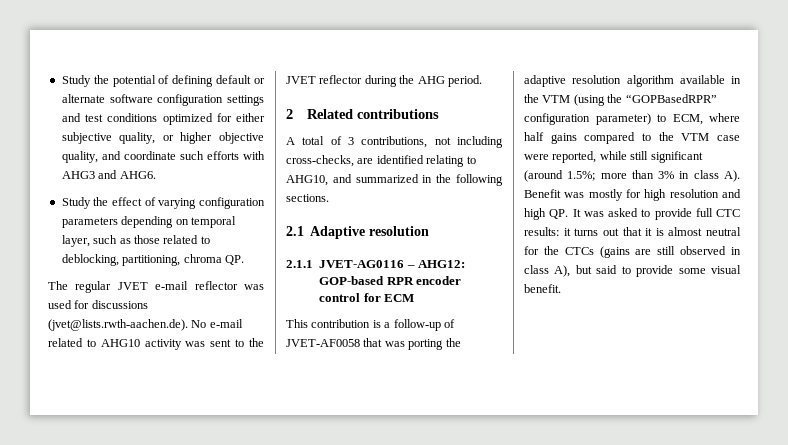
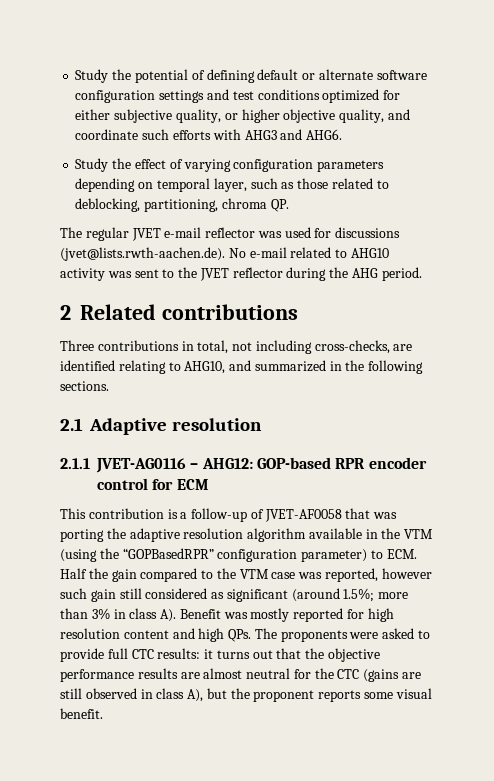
[286,136,428,148] A total of 3 contributions, -> [60,340,229,354] Three contributions in total,
[672,113,740,125] [524,132,577,144] ECM, where half gains -> [386,549,417,559] [60,568,137,582] ECM. Half the gain
[524,151,649,163] were reported, while still -> [298,568,432,582] [60,588,225,602] was reported, however such gain still considered as
(623, 195) none -> [293,608,344,622] reported
(719, 193) none -> [123,630,169,639] content
[549,209,604,219] QP. It was -> [228,628,379,642] QPs. The proponents were
[645,228,664,236] it is -> [305,648,381,662] [60,668,200,682] the objective performance results are
[564,247,594,255] CTCs -> [337,669,360,679] CTC
[596,265,674,277] said to provide -> [230,688,362,702] the proponent reports

